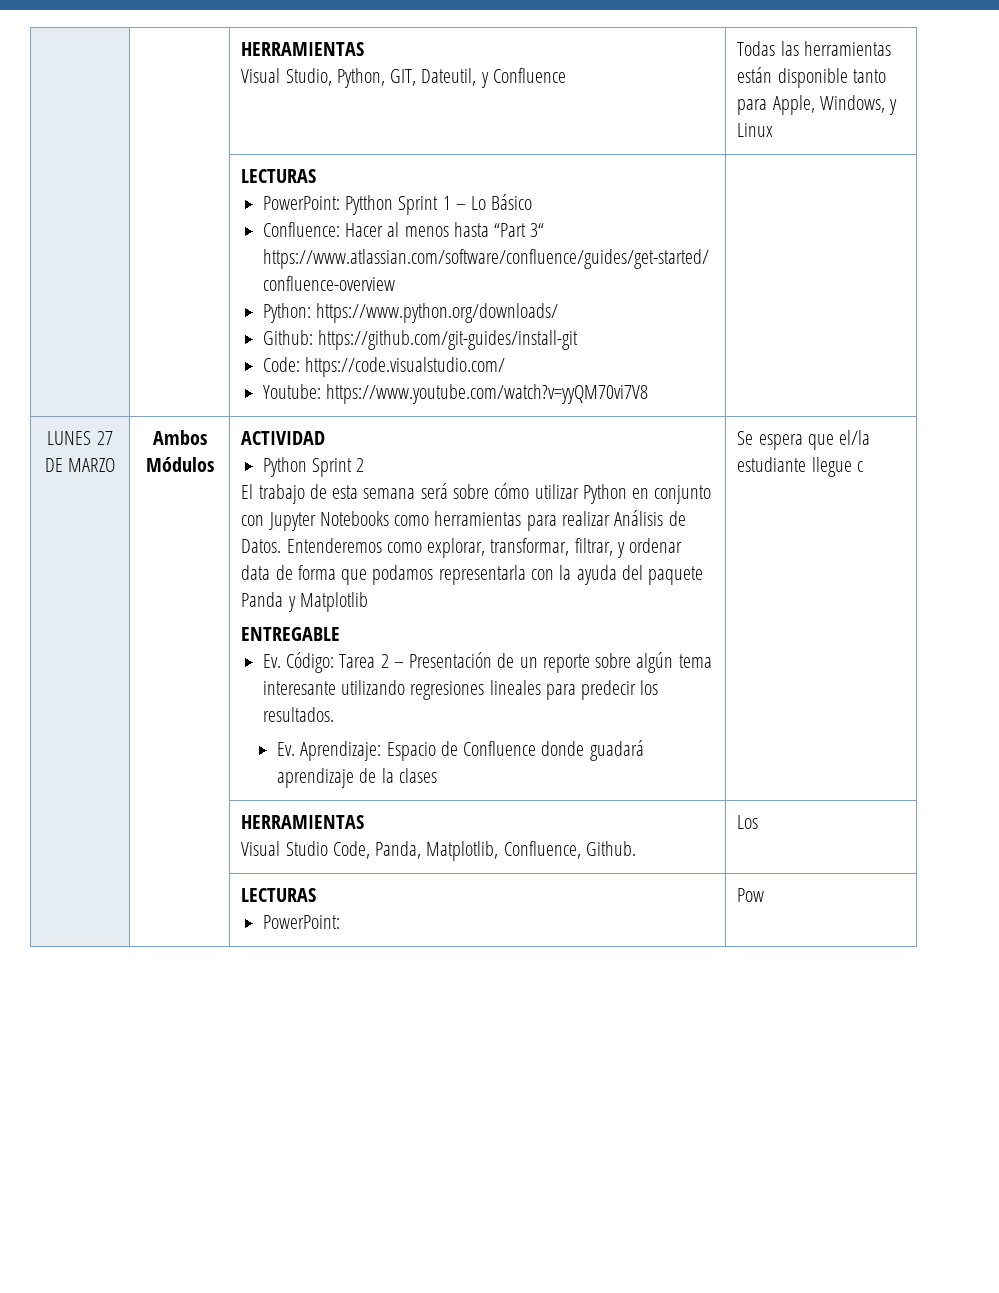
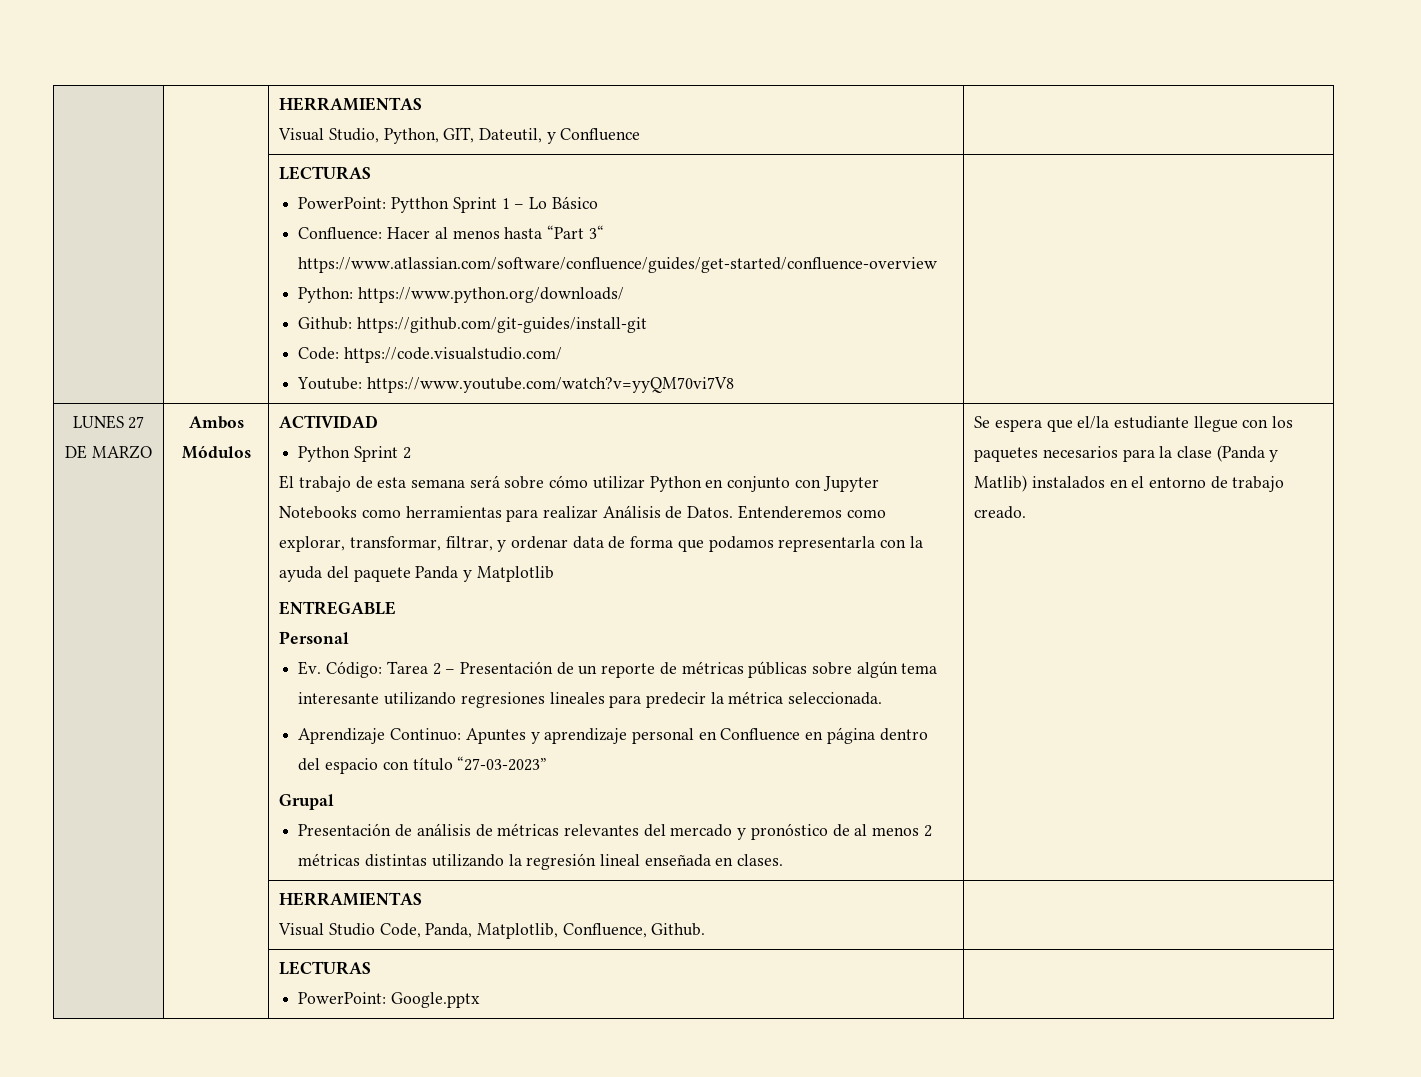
[737,41,891,56] [737,67,886,88] [737,95,898,115] [737,123,774,137] Todas las herramientas están disponible tanto para Apple, Windows, y Linux -> (641, 134) none
(341, 634) none -> [279,631,350,644] // Personal
(590, 663) none -> [659,661,808,678] de métricas públicas
[640,680,659,695] [262,707,334,722] [276,740,644,761] [276,768,437,788] los resultados. // Ev. Aprendizaje: Espacio de Confluence donde guadará aprendizaje de la clases -> [710,691,883,705] [298,727,928,744] [298,756,548,774] [279,794,335,810] [298,823,932,840] [298,853,784,870] la métrica seleccionada. // Aprendizaje Continuo: Apuntes y aprendizaje personal en Confluence en página dentro del espacio con título “27-03-2023” // Grupal // Presentación de análisis de métricas relevantes del mercado y pronóstico de al menos 2 métricas distintas utilizando la regresión lineal enseñada en clases.
[856,461,863,472] c -> [1242,416,1294,428] [974,445,1279,462] [974,475,1285,492] [974,506,1027,519] con los paquetes necesarios para la clase (Panda y Matlib) instalados en el entorno de trabajo creado.
[737,815,759,829] [241,888,317,902] [262,915,340,929] [737,888,765,902] Los // | | LECTURAS // PowerPoint: | Pow -> [279,961,372,975] [298,992,481,1008] // | | LECTURAS // PowerPoint: Google.pptx |

